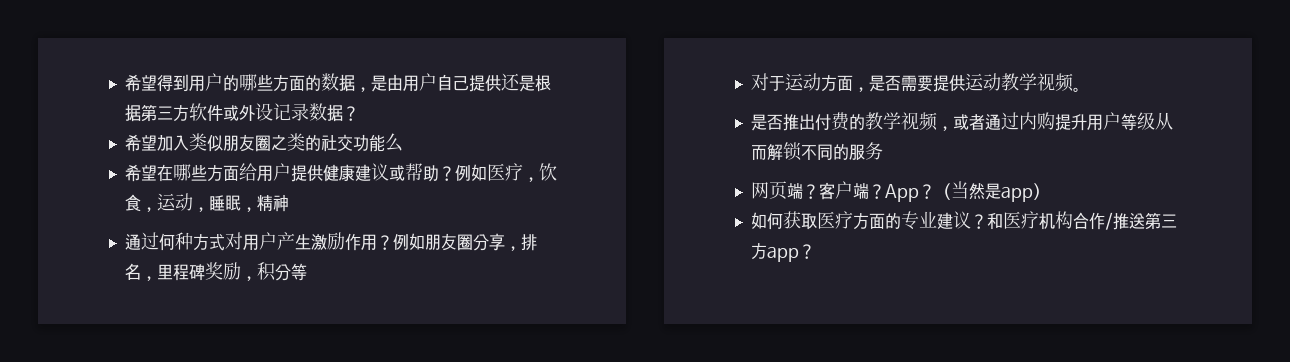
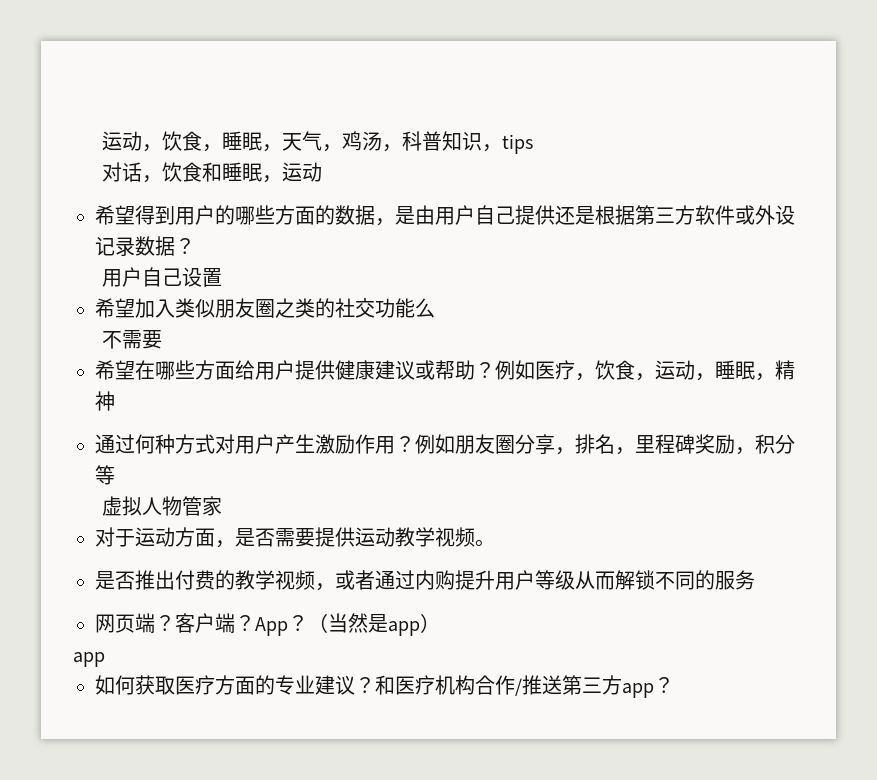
(124, 83) none -> [102,131,534,154] [102,162,323,183] 运动，饮食，睡眠，天气，鸡汤，科普知识，tips // 对话，饮食和睡眠，运动 //
(359, 113) none -> [102,267,223,287] // 用户自己设置
(403, 142) none -> [102,330,163,349] // 不需要
(307, 272) none -> [102,496,223,516] // 虚拟人物管家
(1049, 191) none -> [73,652,105,667] // app

